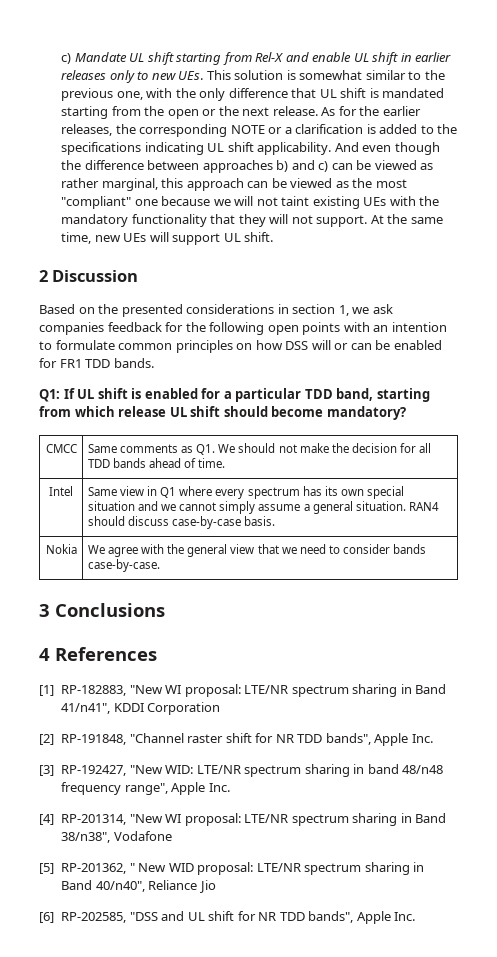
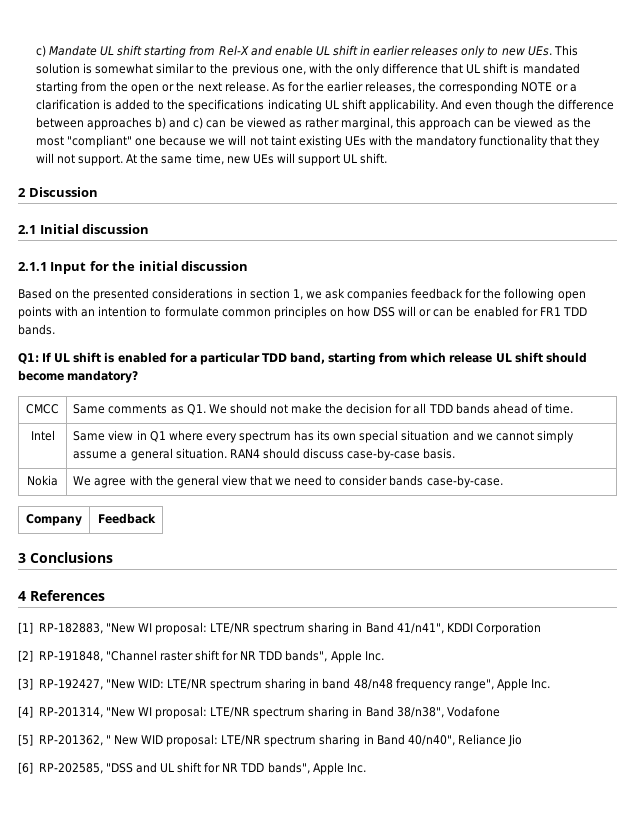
(139, 276) none -> [18,224,150,234] [18,261,248,274] // 2.1 Initial discussion // 2.1.1 Input for the initial discussion
(160, 565) none -> [26,514,82,526] [97,513,156,524] // Company | Feedback

